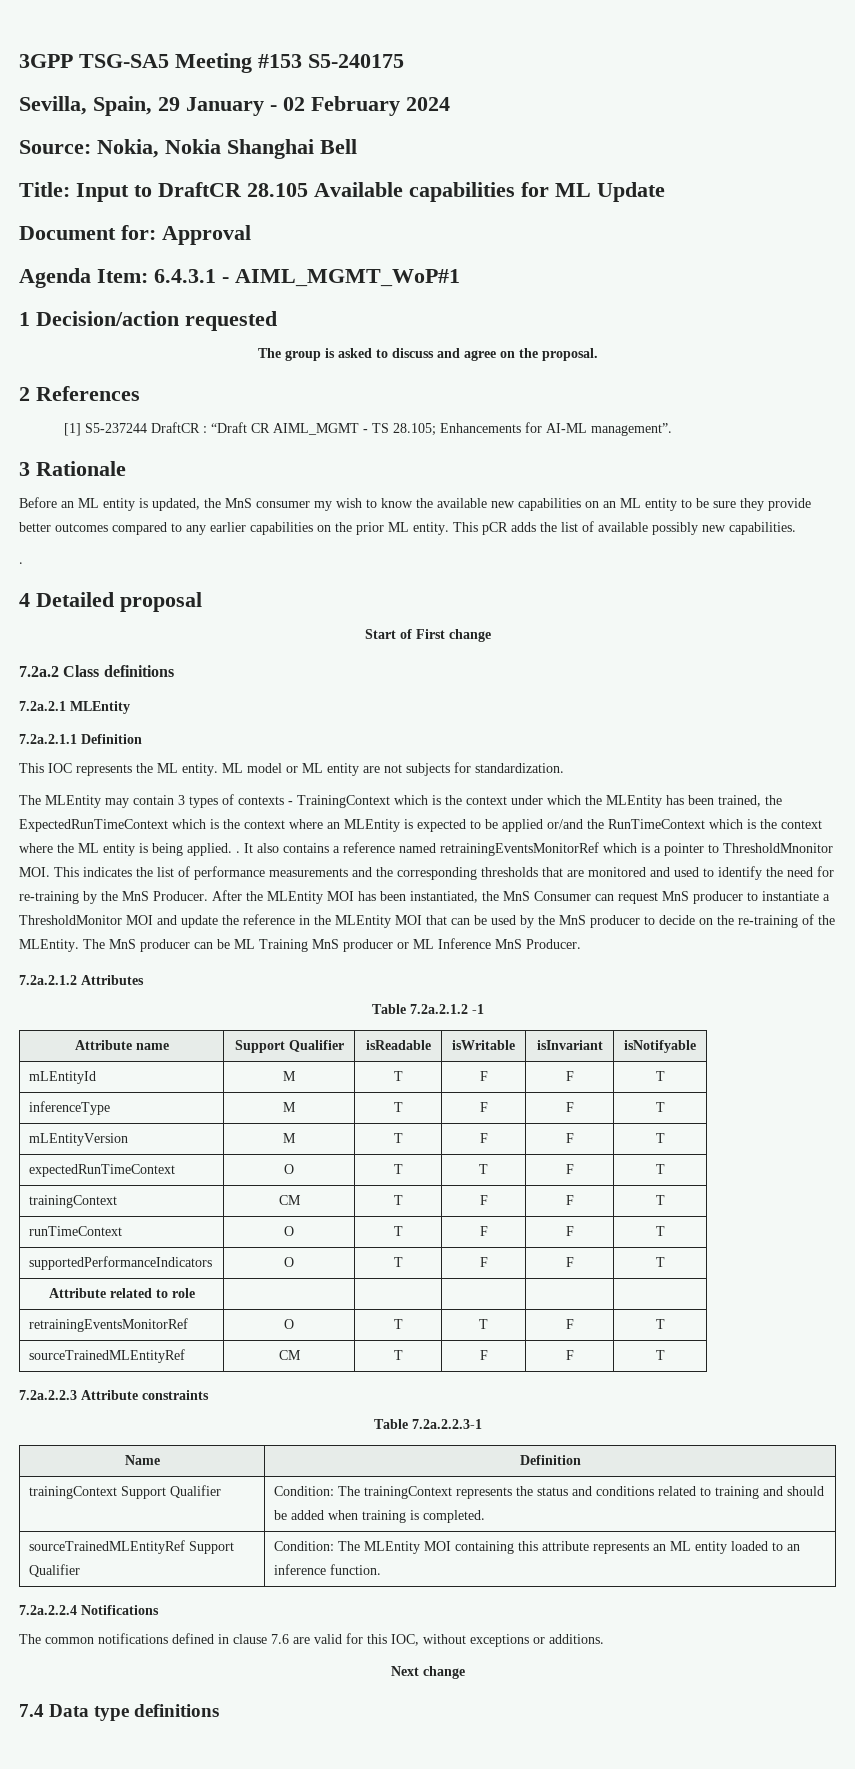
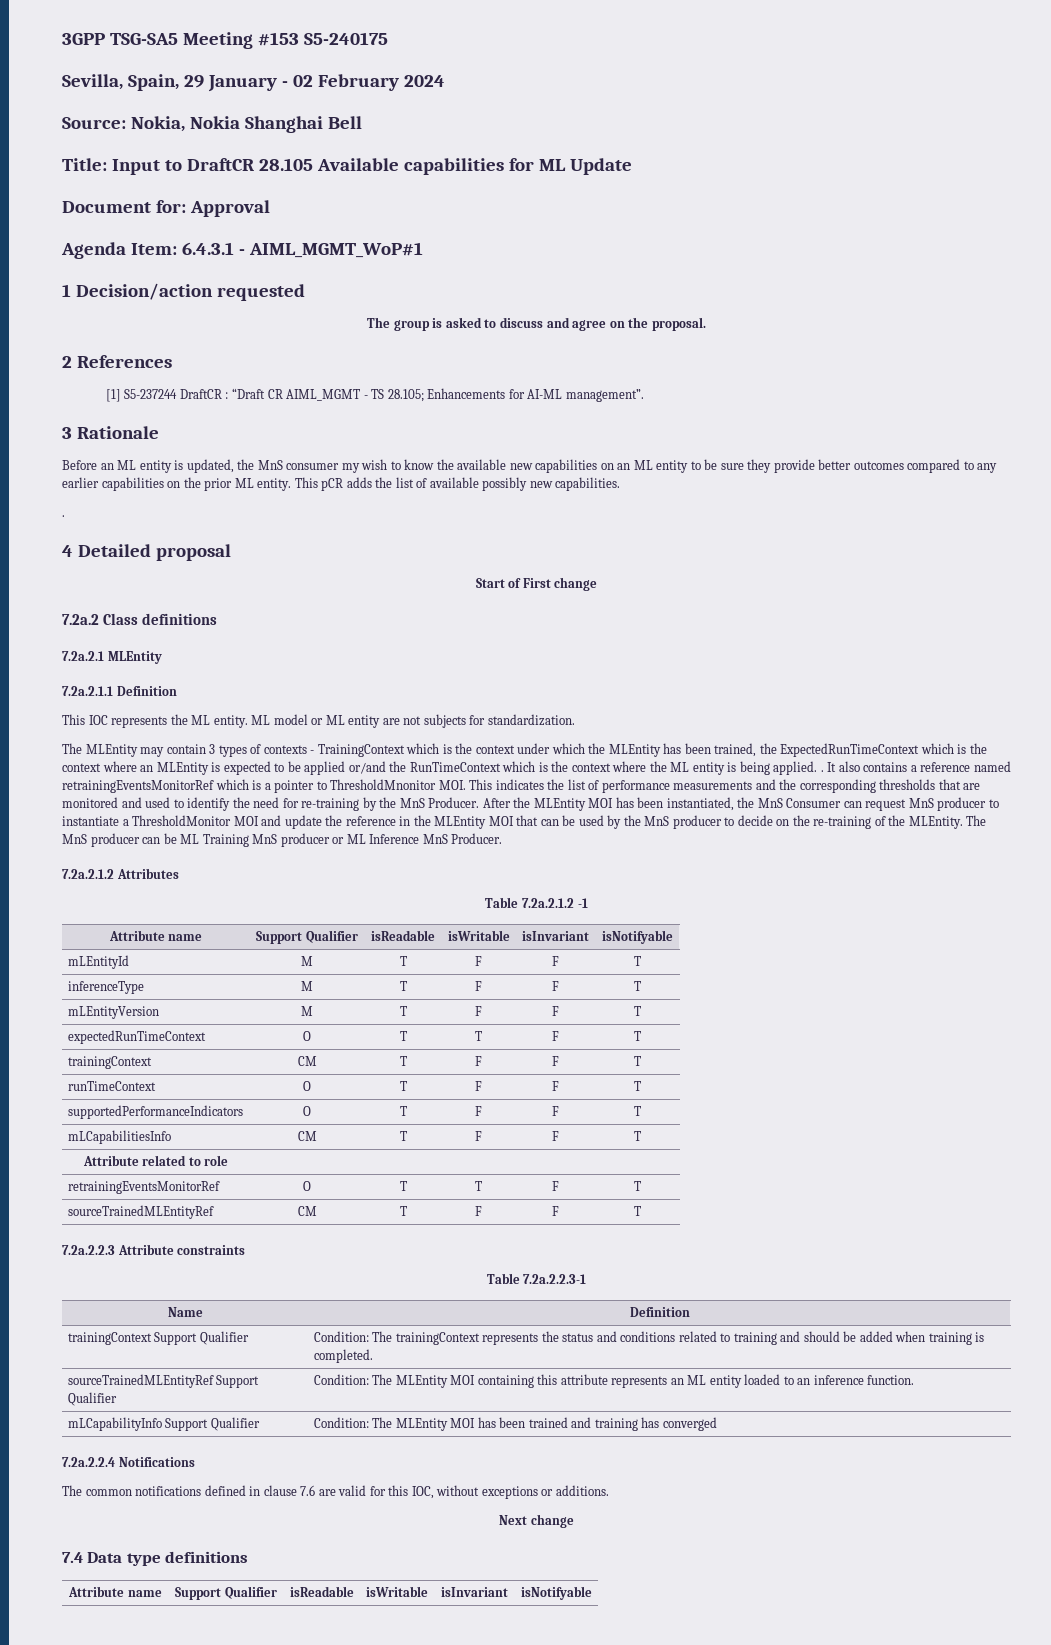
(665, 1262) none -> [67,1130,171,1144] [297,1131,317,1141] [399,1131,407,1141] [475,1131,482,1141] [552,1131,559,1141] [634,1131,641,1141] // mLCapabilitiesInfo | CM | T | F | F | T
(382, 1569) none -> [67,1417,260,1431] [313,1417,717,1431] // mLCapabilityInfo Support Qualifier | Condition: The MLEntity MOI has been trained and training has converged
(220, 1710) none -> [68,1586,162,1597] [175,1586,277,1600] [289,1586,354,1597] [366,1586,428,1597] [441,1587,508,1597] [520,1586,592,1600] // Attribute name | Support Qualifier | isReadable | isWritable | isInvariant | isNotifyable

